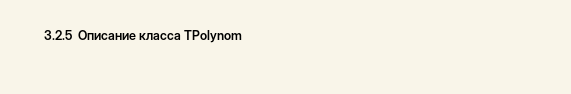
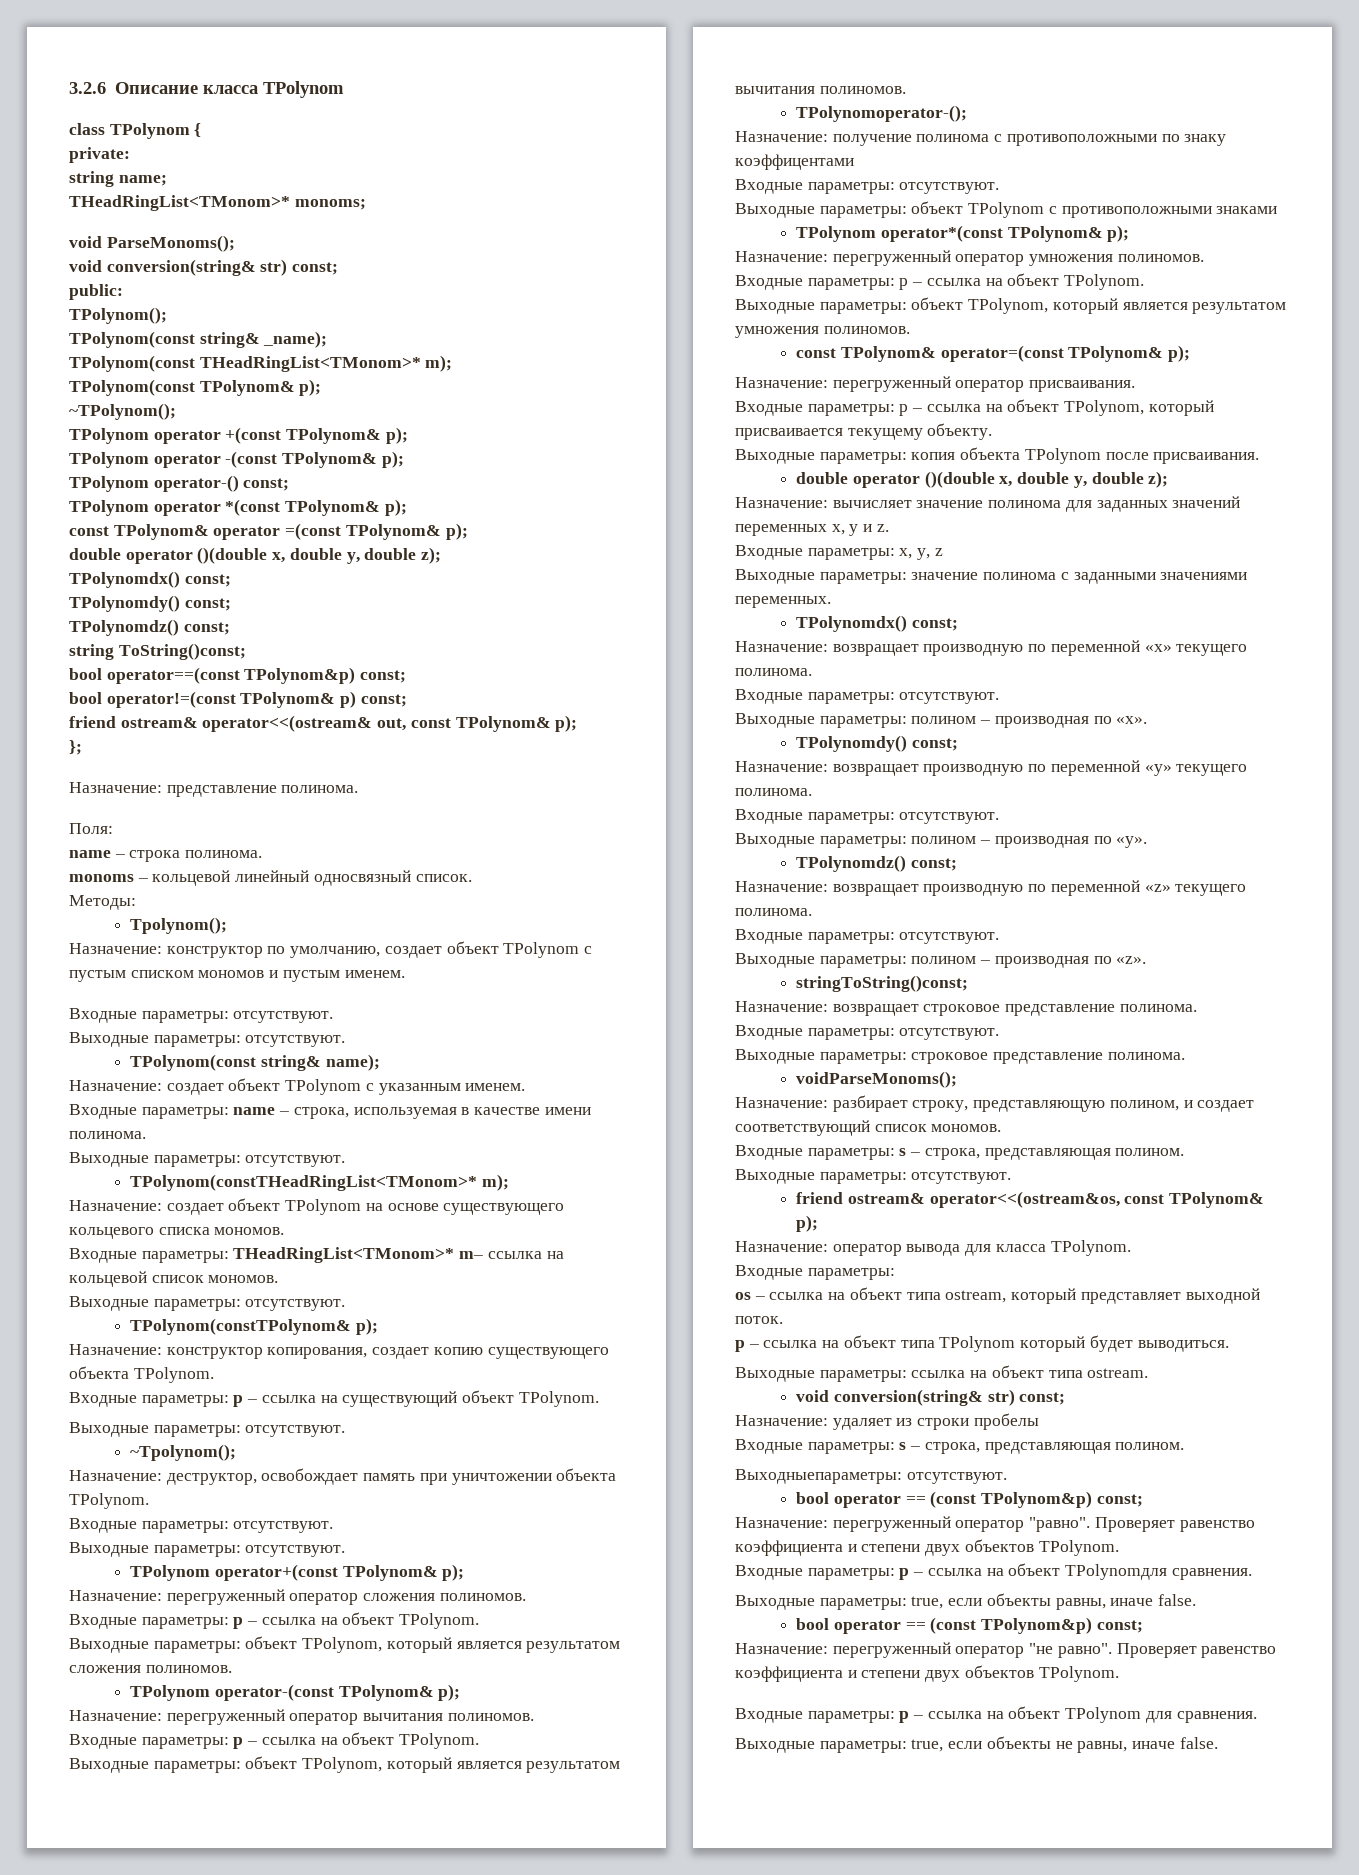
[44,30,72,40] 3.2.5 -> [69,82,106,94] 3.2.6
(243, 36) none -> [69,123,202,139] [69,147,130,163] [69,171,167,187] [69,195,366,211] [69,235,235,252] [69,259,339,276] [69,284,123,300] [69,307,167,324] [69,331,328,348] [69,355,453,372] [69,379,322,396] [69,403,176,420] [69,427,408,444] [69,451,404,468] [69,475,290,492] [69,499,407,516] [69,523,468,540] [69,547,442,564] [69,571,231,588] [69,595,231,612] [69,619,230,636] [69,643,246,660] [69,667,407,684] [69,691,407,708] [69,715,578,732] [69,740,82,755] [69,782,359,797] [69,823,113,834] [69,850,263,862] [69,870,472,886] [69,895,136,910] [130,917,228,934] [69,941,593,958] [69,970,405,982] [69,1008,334,1023] [69,1032,346,1047] [130,1054,380,1071] [69,1078,526,1095] [69,1104,591,1119] [69,1131,146,1139] [69,1152,346,1167] [130,1174,510,1191] [69,1198,565,1215] [69,1227,285,1239] [69,1247,564,1263] [69,1271,279,1287] [69,1296,346,1311] [130,1318,379,1335] [69,1344,609,1359] [69,1366,214,1383] [69,1390,599,1407] [69,1422,346,1437] [130,1444,237,1461] [69,1468,617,1485] [69,1493,149,1509] [69,1518,334,1533] [69,1542,346,1557] [130,1564,465,1581] [69,1589,526,1605] [69,1612,480,1629] [69,1636,621,1653] [69,1665,232,1673] [130,1684,461,1701] [69,1709,534,1725] [69,1732,480,1749] [69,1756,621,1773] [735,86,906,94] [796,105,968,122] [735,131,1227,146] [735,154,854,170] [735,179,1000,194] [735,201,1278,218] [796,225,1130,242] [735,250,1204,266] [735,273,1145,290] [735,297,1287,314] [735,326,910,338] [796,345,1191,362] [735,376,1136,392] [735,399,1214,416] [735,423,993,440] [735,447,1260,464] [796,471,1169,488] [735,496,1241,512] [735,524,889,536] [735,545,943,560] [735,569,1248,584] [735,596,831,608] [796,615,959,632] [735,640,1248,656] [735,668,812,676] [735,689,1000,704] [735,713,1148,728] [796,735,959,752] [735,760,1248,776] [735,788,812,796] [735,809,1000,824] [735,833,1148,848] [796,855,958,872] [735,880,1247,896] [735,908,812,916] [735,929,1000,944] [735,953,1147,968] [796,975,969,992] [735,1001,1197,1016] [735,1025,1000,1040] [735,1049,1185,1064] [796,1071,958,1088] [735,1095,1255,1112] [735,1120,1002,1136] [735,1145,1185,1160] [735,1169,1012,1184] [796,1191,1265,1208] [796,1215,819,1232] [735,1240,1131,1256] [735,1265,895,1280] [735,1287,1260,1304] [735,1316,783,1324] [735,1335,1229,1352] [735,1365,1149,1382] [796,1389,1066,1406] [735,1413,1039,1430] [735,1439,1185,1454] [735,1469,1007,1484] [796,1491,1143,1508] [735,1516,1255,1532] [735,1539,1119,1556] [735,1563,1252,1580] [735,1593,1197,1610] [796,1617,1143,1634] [735,1642,1277,1658] [735,1665,1119,1682] [735,1706,1257,1723] [735,1736,1218,1753] // class TPolynom { // private: // string name; // THeadRingList<TMonom>* monoms; // void ParseMonoms(); // void conversion(string& str) const; // public: // TPolynom(); // TPolynom(const string& _name); // TPolynom(const THeadRingList<TMonom>* m); // TPolynom(const TPolynom& p); // ~TPolynom(); // TPolynom operator +(const TPolynom& p); // TPolynom operator -(const TPolynom& p); // TPolynom operator-() const; // TPolynom operator *(const TPolynom& p); // const TPolynom& operator =(const TPolynom& p); // double operator ()(double x, double y, double z); // TPolynomdx() const; // TPolynomdy() const; // TPolynomdz() const; // string ToString()const; // bool operator==(const TPolynom&p) const; // bool operator!=(const TPolynom& p) const; // friend ostream& operator<<(ostream& out, const TPolynom& p); // }; // Назначение: представление полинома. // Поля: // name – строка полинома. // monoms – кольцевой линейный односвязный список. // Методы: // Tpolynom(); // Назначение: конструктор по умолчанию, создает объект TPolynom с пустым списком мономов и пустым именем. // Входные параметры: отсутствуют. // Выходные параметры: отсутствуют. // TPolynom(const string& name); // Назначение: создает объект TPolynom с указанным именем. // Входные параметры: name – строка, используемая в качестве имени полинома. // Выходные параметры: отсутствуют. // TPolynom(constTHeadRingList<TMonom>* m); // Назначение: создает объект TPolynom на основе существующего кольцевого списка мономов. // Входные параметры: THeadRingList<TMonom>* m– ссылка на кольцевой список мономов. // Выходные параметры: отсутствуют. // TPolynom(constTPolynom& p); // Назначение: конструктор копирования, создает копию существующего объекта TPolynom. // Входные параметры: p – ссылка на существующий объект TPolynom. // Выходные параметры: отсутствуют. // ~Tpolynom(); // Назначение: деструктор, освобождает память при уничтожении объекта TPolynom. // Входные параметры: отсутствуют. // Выходные параметры: отсутствуют. // TPolynom operator+(const TPolynom& p); // Назначение: перегруженный оператор сложения полиномов. // Входные параметры: p – ссылка на объект TPolynom. // Выходные параметры: объект TPolynom, который является результатом сложения полиномов. // TPolynom operator-(const TPolynom& p); // Назначение: перегруженный оператор вычитания полиномов. // Входные параметры: p – ссылка на объект TPolynom. // Выходные параметры: объект TPolynom, который является результатом вычитания полиномов. // TPolynomoperator-(); // Назначение: получение полинома с противоположными по знаку коэффицентами // Входные параметры: отсутствуют. // Выходные параметры: объект TPolynom с противоположными знаками // TPolynom operator*(const TPolynom& p); // Назначение: перегруженный оператор умножения полиномов. // Входные параметры: p – ссылка на объект TPolynom. // Выходные параметры: объект TPolynom, который является результатом умножения полиномов. // const TPolynom& operator=(const TPolynom& p); // Назначение: перегруженный оператор присваивания. // Входные параметры: p – ссылка на объект TPolynom, который присваивается текущему объекту. // Выходные параметры: копия объекта TPolynom после присваивания. // double operator ()(double x, double y, double z); // Назначение: вычисляет значение полинома для заданных значений переменных x, y и z. // Входные параметры: x, y, z // Выходные параметры: значение полинома с заданными значениями переменных. // TPolynomdx() const; // Назначение: возвращает производную по переменной «x» текущего полинома. // Входные параметры: отсутствуют. // Выходные параметры: полином – производная по «x». // TPolynomdy() const; // Назначение: возвращает производную по переменной «y» текущего полинома. // Входные параметры: отсутствуют. // Выходные параметры: полином – производная по «y». // TPolynomdz() const; // Назначение: возвращает производную по переменной «z» текущего полинома. // Входные параметры: отсутствуют. // Выходные параметры: полином – производная по «z». // stringToString()const; // Назначение: возвращает строковое представление полинома. // Входные параметры: отсутствуют. // Выходные параметры: строковое представление полинома. // voidParseMonoms(); // Назначение: разбирает строку, представляющую полином, и создает соответствующий список мономов. // Входные параметры: s – строка, представляющая полином. // Выходные параметры: отсутствуют. // friend ostream& operator<<(ostream&os, const TPolynom& p); // Назначение: оператор вывода для класса TPolynom. // Входные параметры: // os – ссылка на объект типа ostream, который представляет выходной поток. // p – ссылка на объект типа TPolynom который будет выводиться. // Выходные параметры: ссылка на объект типа ostream. // void conversion(string& str) const; // Назначение: удаляет из строки пробелы // Входные параметры: s – строка, представляющая полином. // Выходныепараметры: отсутствуют. // bool operator == (const TPolynom&p) const; // Назначение: перегруженный оператор "равно". Проверяет равенство коэффициента и степени двух объектов TPolynom. // Входные параметры: p – ссылка на объект TPolynomдля сравнения. // Выходные параметры: true, если объекты равны, иначе false. // bool operator == (const TPolynom&p) const; // Назначение: перегруженный оператор "не равно". Проверяет равенство коэффициента и степени двух объектов TPolynom. // Входные параметры: p – ссылка на объект TPolynom для сравнения. // Выходные параметры: true, если объекты не равны, иначе false.

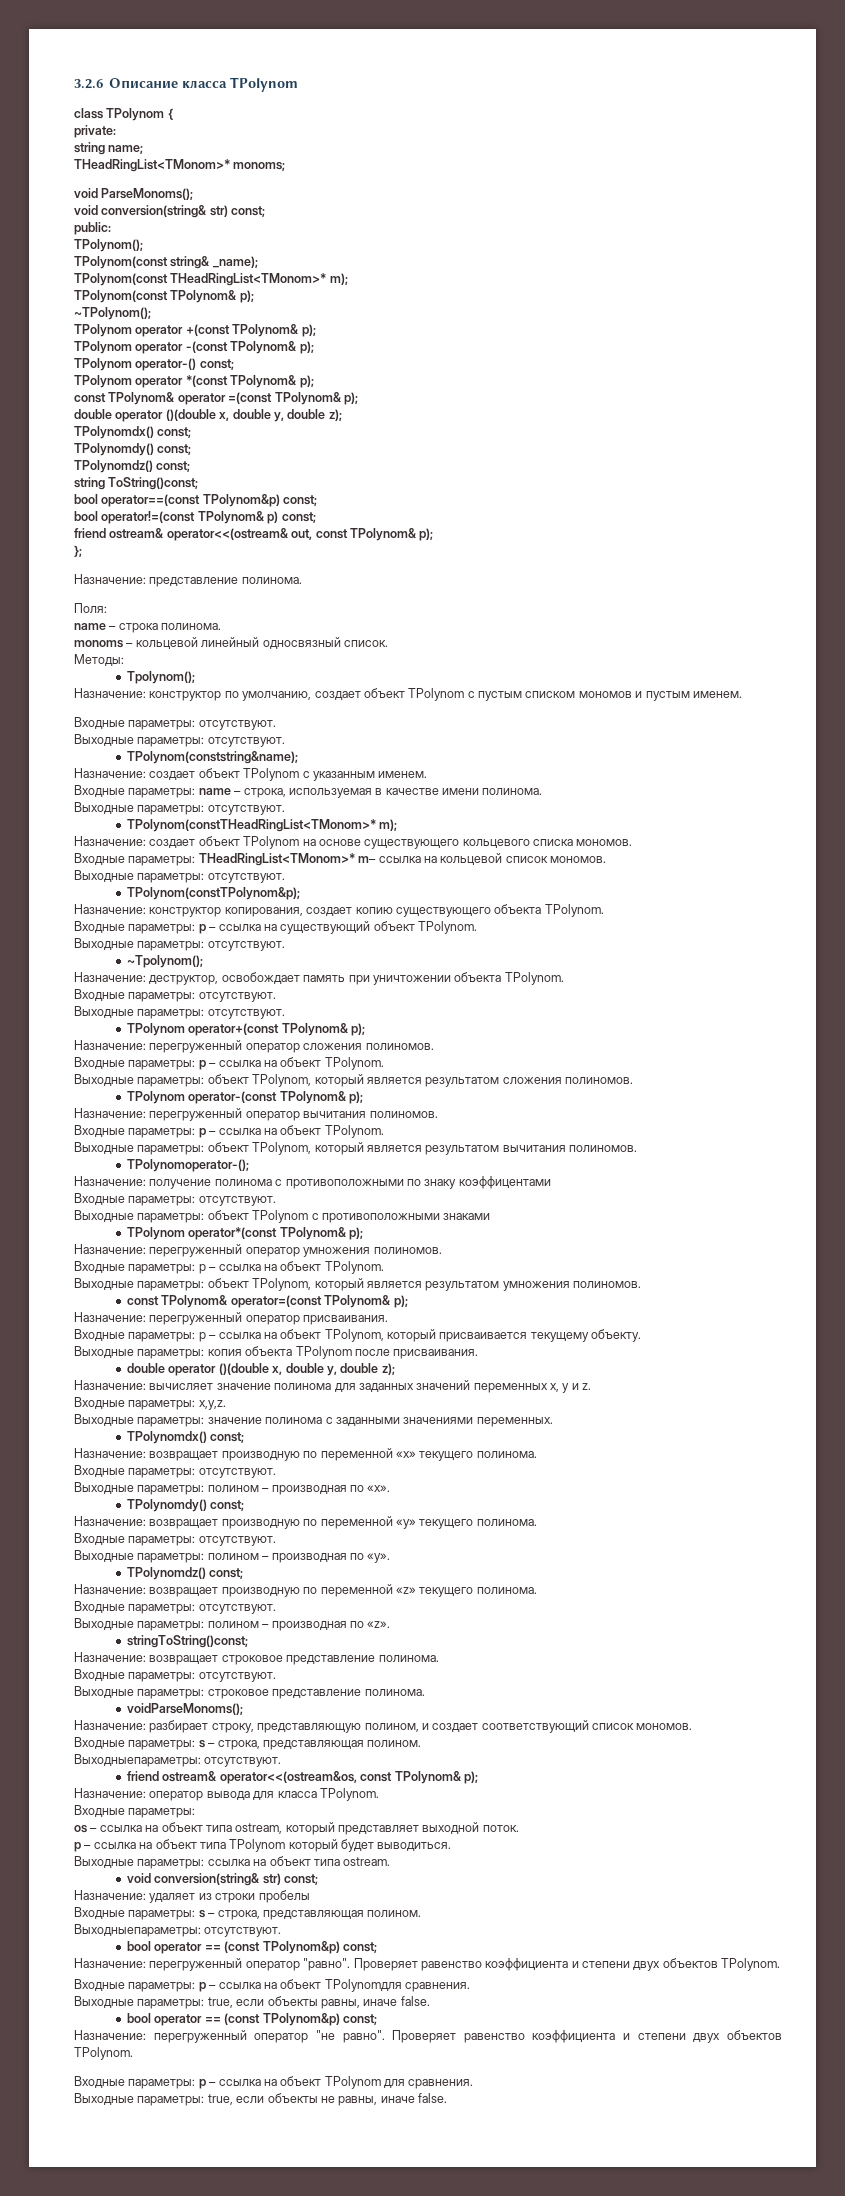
[130,1054,380,1071] TPolynom(const string& name); -> [127,751,299,764] TPolynom(conststring&name);
[130,1318,379,1335] TPolynom(constTPolynom& p); -> [127,887,301,900] TPolynom(constTPolynom&p);
[899,548,943,560] x, y, z -> [198,1400,226,1410] x,y,z.
[735,1169,907,1184] Выходные параметры: -> [74,1754,201,1767] Выходныепараметры:

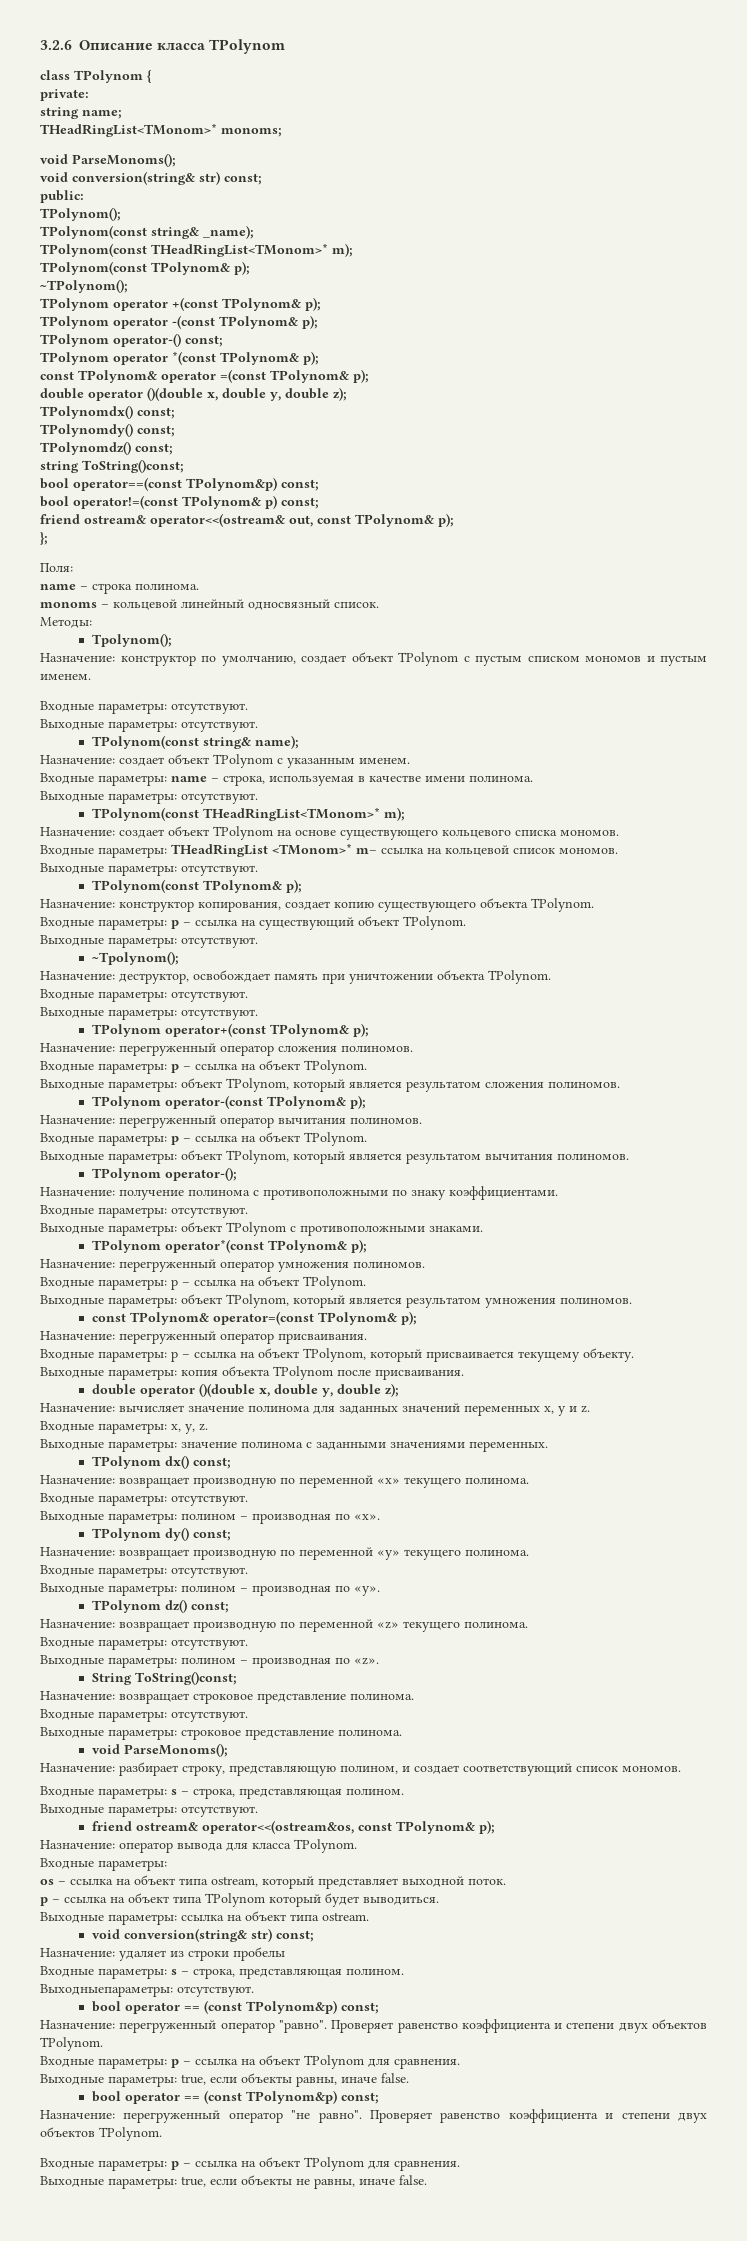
[74,574,302,587] // Назначение: представление полинома. -> (48, 538) none
[127,751,299,764] TPolynom(conststring&name); -> [91,735,299,749] TPolynom(const string& name);
[127,819,377,832] TPolynom(constTHeadRingList<TMonom>* -> [91,807,380,821] TPolynom(const THeadRingList<TMonom>*
[198,853,355,866] THeadRingList<TMonom>* -> [171,843,352,857] THeadRingList <TMonom>*
[127,887,301,900] TPolynom(constTPolynom&p); -> [91,879,302,893] TPolynom(const TPolynom& p);
[127,1159,250,1172] TPolynomoperator-(); -> [91,1167,237,1181] TPolynom operator-();
[458,1176,551,1189] коэффицентами -> [449,1186,558,1200] коэффициентами.
[443,1213,491,1220] знаками -> [429,1226,483,1232] знаками.
[198,1400,226,1410] x,y,z. -> [171,1423,208,1434] x, y, z.
[127,1431,208,1444] TPolynomdx() -> [91,1455,189,1469] TPolynom dx()
[127,1499,208,1512] TPolynomdy() -> [91,1527,189,1541] TPolynom dy()
[127,1567,207,1580] TPolynomdz() -> [91,1599,187,1613] TPolynom dz()
[127,1635,249,1648] stringToString()const; -> [91,1671,237,1685] String ToString()const;
[127,1703,244,1715] voidParseMonoms(); -> [91,1743,228,1757] void ParseMonoms();
[74,1754,201,1767] Выходныепараметры: -> [40,1804,177,1817] Выходные параметры:
[324,1979,402,1992] TPolynomдля -> [304,2055,390,2069] TPolynom для

